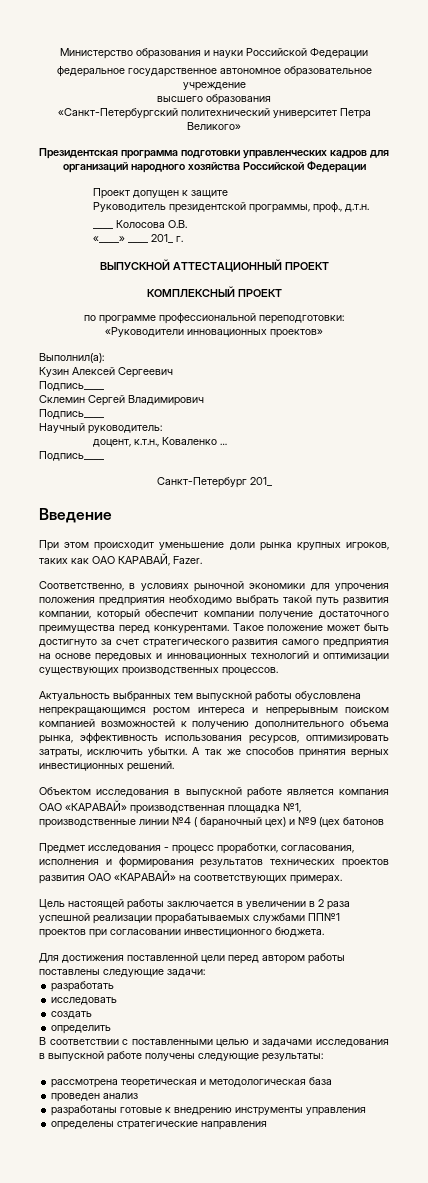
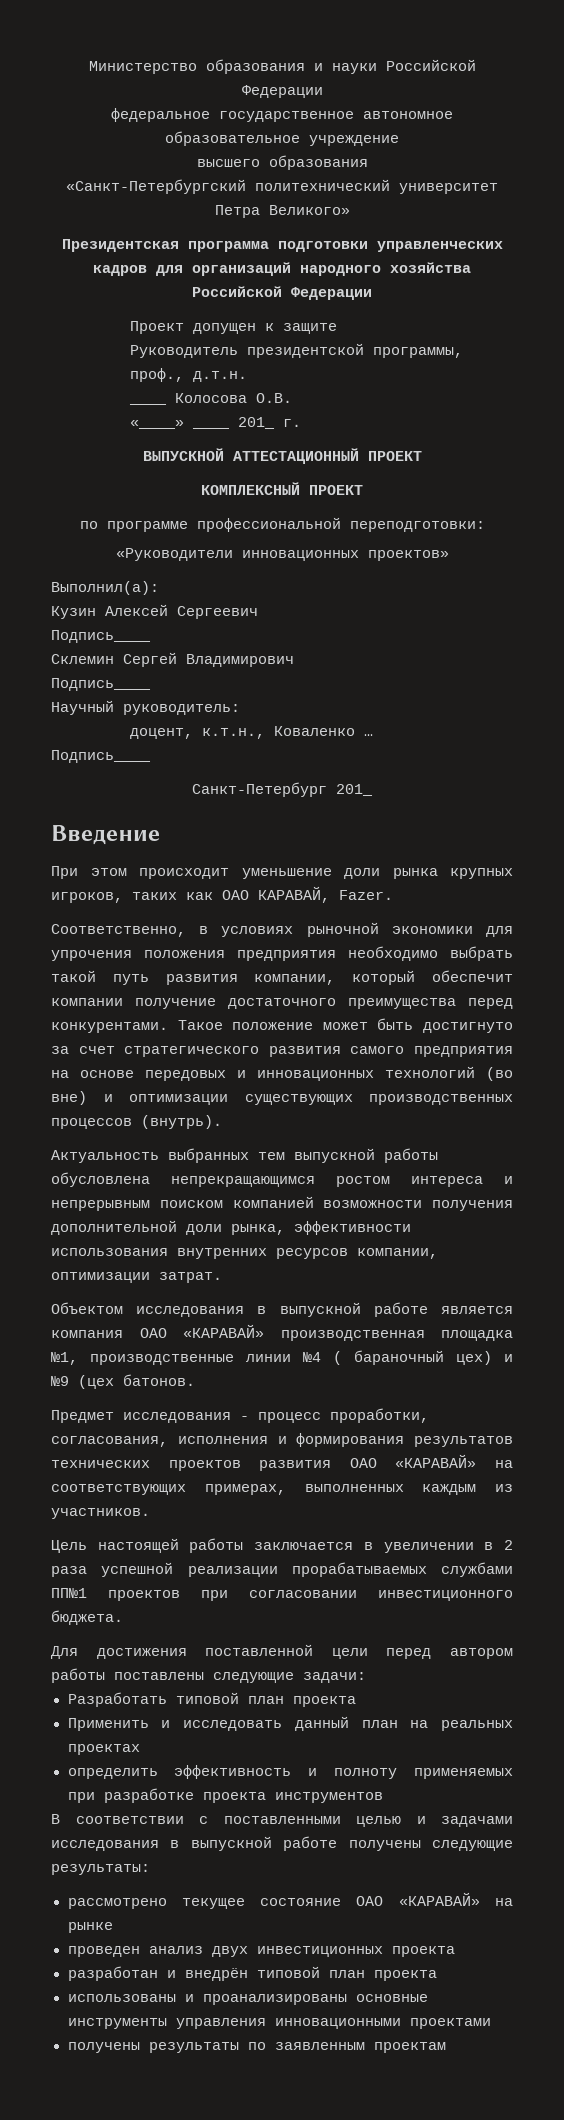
(309, 655) none -> [486,1067,513,1081] [51,1091,87,1105] (во вне)
[222,667,278,676] процессов. -> [51,1115,222,1129] процессов (внутрь).
[100,719,390,729] [39,733,389,744] [39,747,389,758] [39,761,174,772] возможностей к получению дополнительного объема рынка, эффективность использования ресурсов, оптимизировать затраты, исключить убытки. А так же способов принятия верных инвестиционных решений. -> [323,1200,513,1211] [51,1220,411,1235] [51,1248,438,1259] [51,1272,222,1283] возможности получения дополнительной доли рынка, эффективности использования внутренних ресурсов компании, оптимизации затрат.
[343,817,384,825] батонов -> [123,1374,195,1386] батонов.
[290,875,342,884] примерах. -> [204,1484,513,1495] [51,1508,150,1519] примерах, выполненных каждым из участников.
[51,981,115,992] [51,997,118,1005] [51,1011,93,1019] [51,1025,112,1034] разработать // исследовать // создать // определить -> [67,1692,356,1707] [67,1716,513,1731] [67,1744,140,1755] [67,1765,513,1779] [67,1788,383,1803] Разработать типовой план проекта // Применить и исследовать данный план на реальных проектах // определить эффективность и полноту применяемых при разработке проекта инструментов
[51,1077,333,1088] [51,1093,139,1102] [51,1105,367,1116] [51,1121,268,1130] рассмотрена теоретическая и методологическая база // проведен анализ // разработаны готовые к внедрению инструменты управления // определены стратегические направления -> [67,1892,513,1909] [67,1922,113,1933] [67,1946,455,1957] [67,1966,437,1981] [67,1994,428,2005] [67,2018,491,2029] [67,2042,446,2053] рассмотрено текущее состояние ОАО «КАРАВАЙ» на рынке // проведен анализ двух инвестиционных проекта // разработан и внедрён типовой план проекта // использованы и проанализированы основные инструменты управления инновационными проектами // получены результаты по заявленным проектам

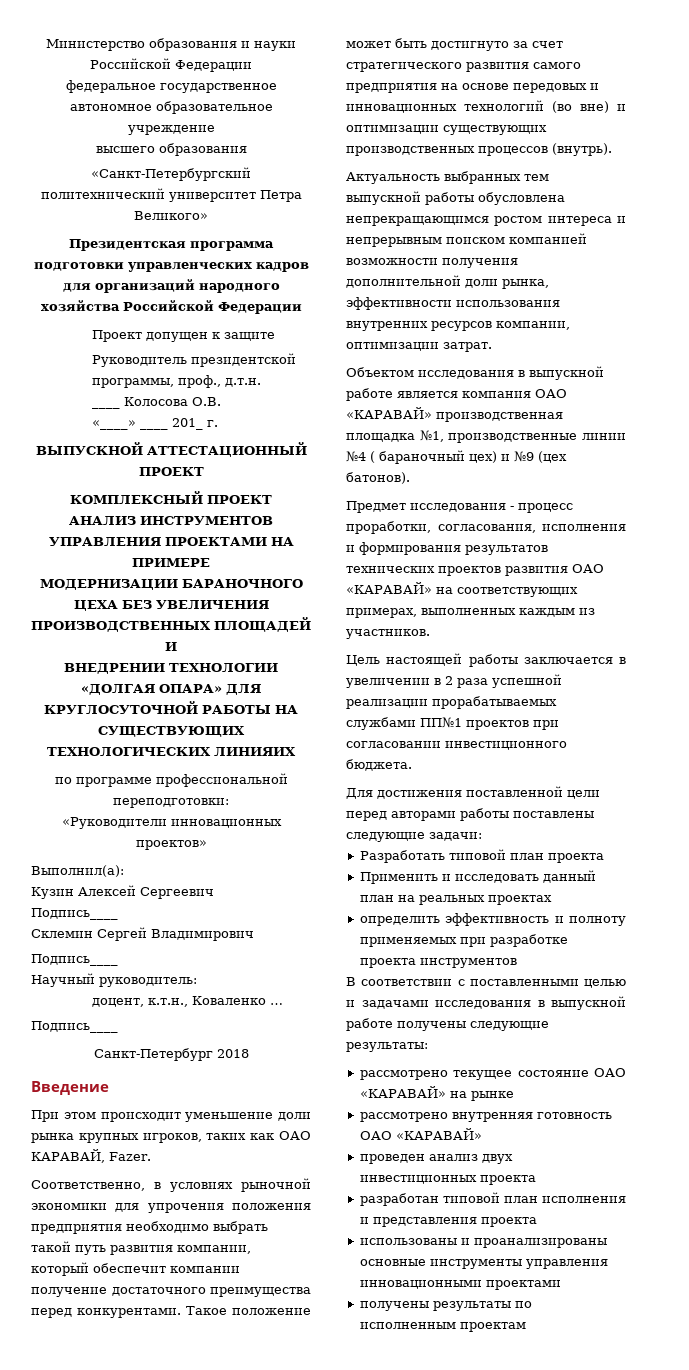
(363, 490) none -> [69,516,273,525] [48,537,294,546] [132,558,210,567] [39,579,303,590] [73,600,269,611] [31,617,311,632] [165,642,177,651] [64,663,278,674] [81,684,261,695] [44,701,298,714] [98,726,245,737] [47,747,296,756] // АНАЛИЗ ИНСТРУМЕНТОВ УПРАВЛЕНИЯ ПРОЕКТАМИ НА ПРИМЕРЕ // МОДЕРНИЗАЦИИ БАРАНОЧНОГО ЦЕХА БЕЗ УВЕЛИЧЕНИЯ ПРОИЗВОДСТВЕННЫХ ПЛОЩАДЕЙ И // ВНЕДРЕНИИ ТЕХНОЛОГИИ «ДОЛГАЯ ОПАРА» ДЛЯ КРУГЛОСУТОЧНОЙ РАБОТЫ НА СУЩЕСТВУЮЩИХ ТЕХНОЛОГИЧЕСКИХ ЛИНИЯИХ
[336,784,373,796] 201_ -> [216,1049,249,1058] 2018
[123,1374,195,1386] батонов. -> [346,472,410,484] батонов).
[450,1648,513,1659] автором -> [391,811,456,821] авторами
(113, 1927) none -> [359,1112,612,1122] [359,1127,482,1140] // рассмотрено внутренняя готовность ОАО «КАРАВАЙ»
[166,1966,365,1981] и внедрён типовой план -> [442,1192,626,1203] [359,1217,477,1227] типовой план исполнения и представления
[274,2042,365,2050] заявленным -> [359,1322,456,1329] исполненным

